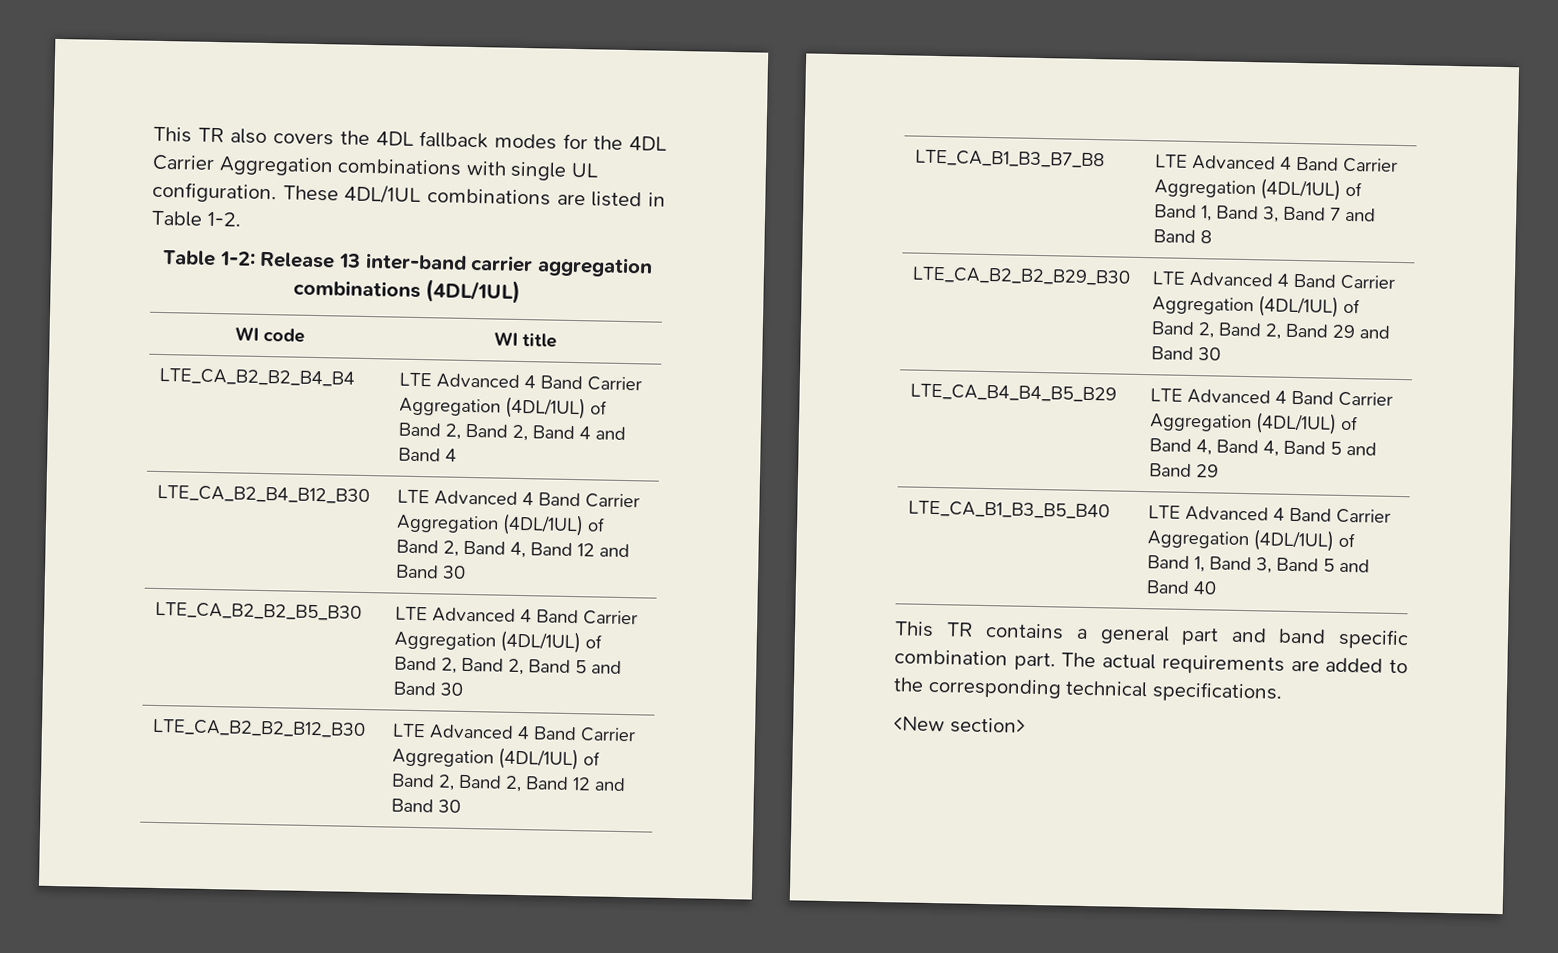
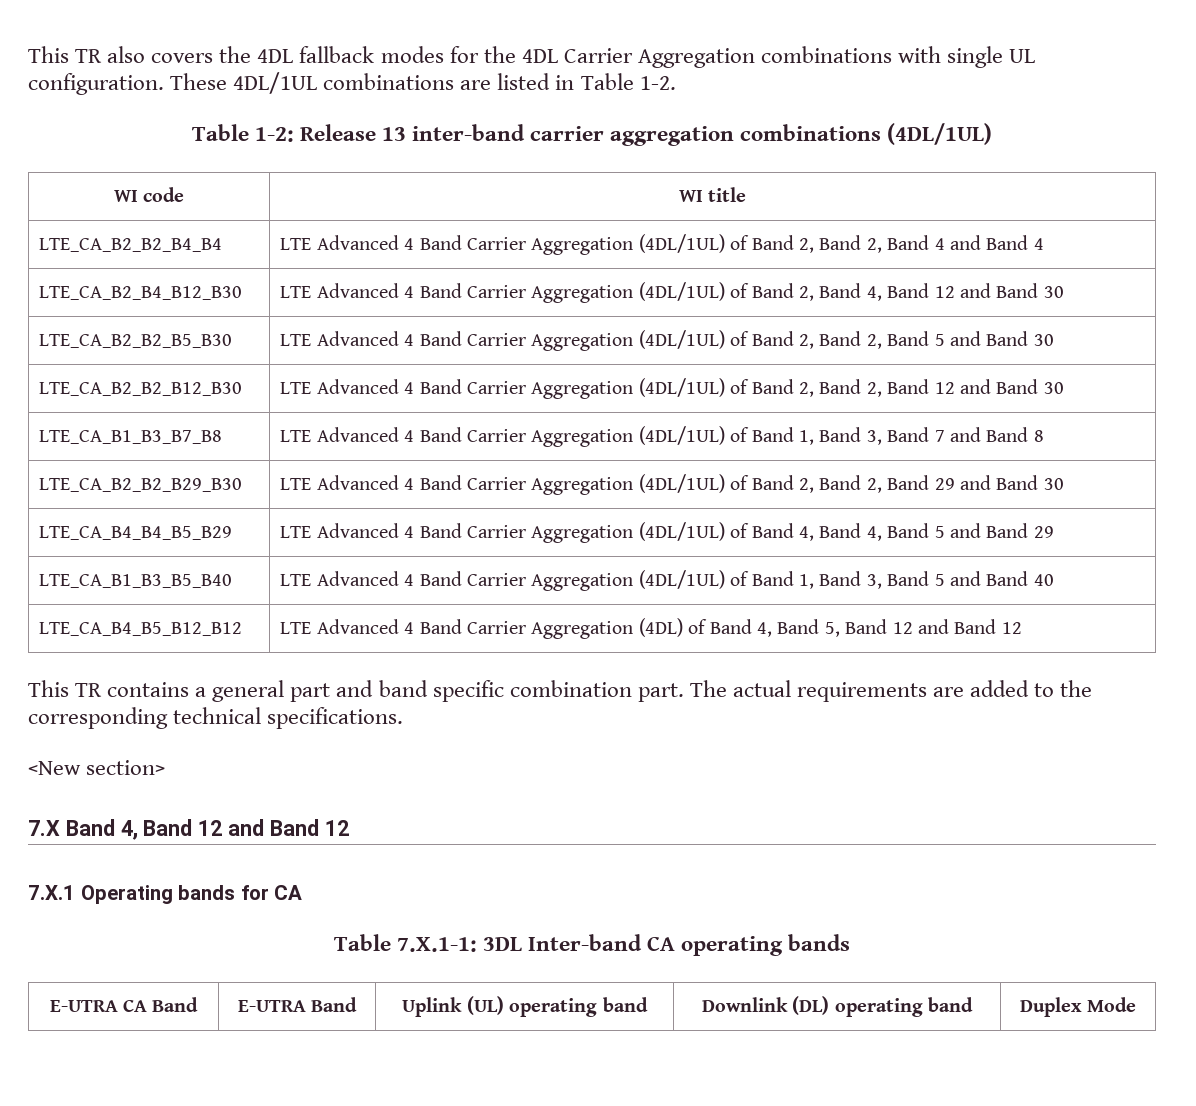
(1218, 588) none -> [39,622,243,636] [280,618,1022,639] // LTE_CA_B4_B5_B12_B12 | LTE Advanced 4 Band Carrier Aggregation (4DL) of Band 4, Band 5, Band 12 and Band 12
(1026, 725) none -> [28,819,349,840] [28,885,303,904] [333,934,851,956] [49,997,199,1012] [237,997,358,1012] [402,996,648,1017] [701,996,974,1017] [1019,997,1137,1017] // 7.X Band 4, Band 12 and Band 12 // 7.X.1 Operating bands for CA // Table 7.X.1-1: 3DL Inter-band CA operating bands // E-UTRA CA Band | E-UTRA Band | Uplink (UL) operating band | Downlink (DL) operating band | Duplex Mode

